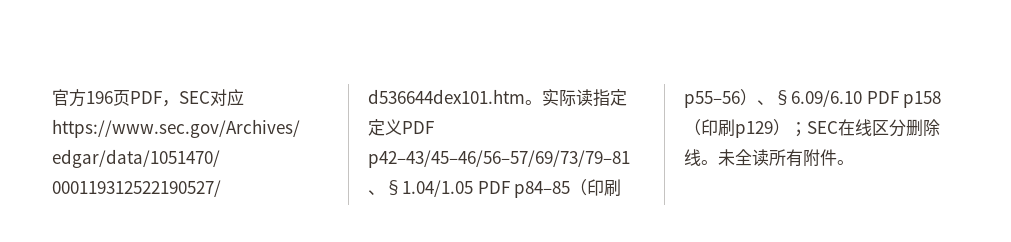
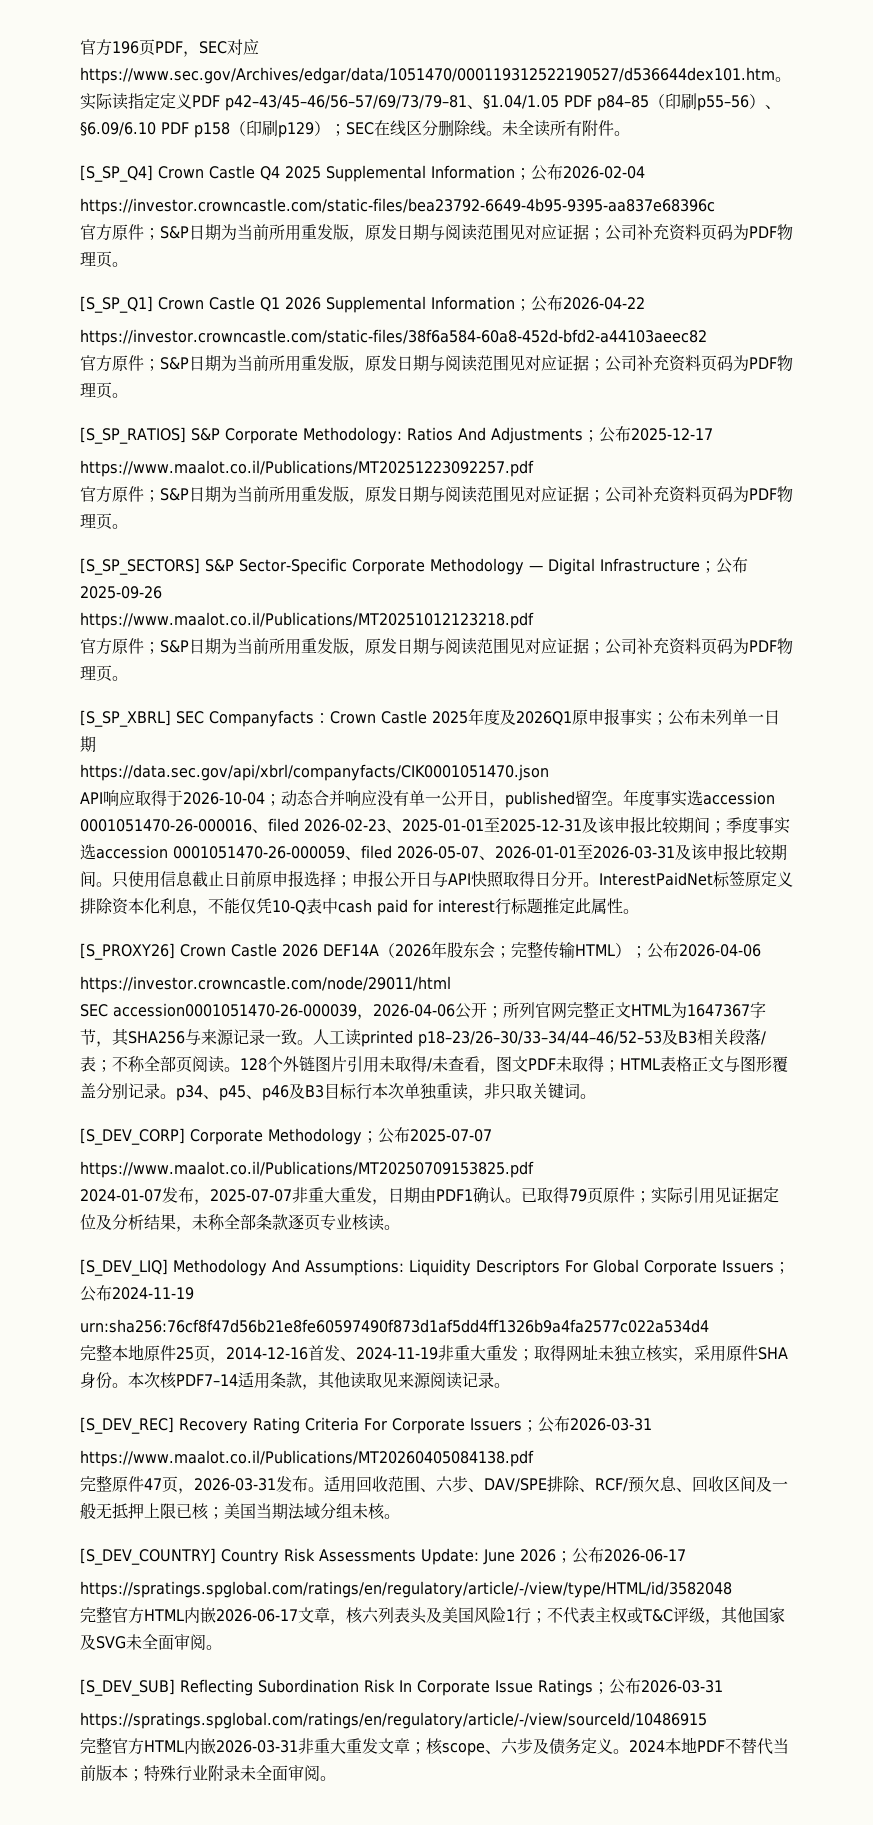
(854, 162) none -> [80,164,645,182] [80,198,715,215] [80,224,793,242] [80,251,128,268] [80,295,645,313] [80,329,707,346] [80,355,793,373] [80,382,128,399] [80,426,713,444] [80,460,534,477] [80,486,793,504] [80,513,128,530] [80,557,748,575] [80,586,162,599] [80,612,534,629] [80,638,793,656] [80,665,128,682] [80,708,780,727] [80,736,96,752] [80,764,549,781] [80,789,775,808] [80,816,790,834] [80,843,787,861] [80,870,793,888] [80,898,639,916] [80,941,761,960] [80,976,451,993] [80,1001,766,1020] [80,1028,766,1047] [80,1056,788,1074] [80,1083,596,1101] [80,1127,492,1145] [80,1161,534,1178] [80,1187,779,1205] [80,1214,400,1232] [80,1259,790,1276] [80,1285,194,1302] [80,1319,709,1333] [80,1344,788,1363] [80,1372,510,1390] [80,1416,652,1434] [80,1450,534,1467] [80,1475,788,1494] [80,1503,400,1520] [80,1547,686,1565] [80,1581,732,1598] [80,1606,785,1625] [80,1633,222,1650] [80,1678,723,1696] [80,1712,707,1729] [80,1737,789,1756] [80,1764,336,1782] // [S_SP_Q4] Crown Castle Q4 2025 Supplemental Information；公布2026-02-04 // https://investor.crowncastle.com/static-files/bea23792-6649-4b95-9395-aa837e68396c // 官方原件；S&P日期为当前所用重发版，原发日期与阅读范围见对应证据；公司补充资料页码为PDF物理页。 // [S_SP_Q1] Crown Castle Q1 2026 Supplemental Information；公布2026-04-22 // https://investor.crowncastle.com/static-files/38f6a584-60a8-452d-bfd2-a44103aeec82 // 官方原件；S&P日期为当前所用重发版，原发日期与阅读范围见对应证据；公司补充资料页码为PDF物理页。 // [S_SP_RATIOS] S&P Corporate Methodology: Ratios And Adjustments；公布2025-12-17 // https://www.maalot.co.il/Publications/MT20251223092257.pdf // 官方原件；S&P日期为当前所用重发版，原发日期与阅读范围见对应证据；公司补充资料页码为PDF物理页。 // [S_SP_SECTORS] S&P Sector-Specific Corporate Methodology — Digital Infrastructure；公布2025-09-26 // https://www.maalot.co.il/Publications/MT20251012123218.pdf // 官方原件；S&P日期为当前所用重发版，原发日期与阅读范围见对应证据；公司补充资料页码为PDF物理页。 // [S_SP_XBRL] SEC Companyfacts：Crown Castle 2025年度及2026Q1原申报事实；公布未列单一日期 // https://data.sec.gov/api/xbrl/companyfacts/CIK0001051470.json // API响应取得于2026-10-04；动态合并响应没有单一公开日，published留空。年度事实选accession 0001051470-26-000016、filed 2026-02-23、2025-01-01至2025-12-31及该申报比较期间；季度事实选accession 0001051470-26-000059、filed 2026-05-07、2026-01-01至2026-03-31及该申报比较期间。只使用信息截止日前原申报选择；申报公开日与API快照取得日分开。InterestPaidNet标签原定义排除资本化利息，不能仅凭10-Q表中cash paid for interest行标题推定此属性。 // [S_PROXY26] Crown Castle 2026 DEF14A（2026年股东会；完整传输HTML）；公布2026-04-06 // https://investor.crowncastle.com/node/29011/html // SEC accession0001051470-26-000039，2026-04-06公开；所列官网完整正文HTML为1647367字节，其SHA256与来源记录一致。人工读printed p18–23/26–30/33–34/44–46/52–53及B3相关段落/表；不称全部页阅读。128个外链图片引用未取得/未查看，图文PDF未取得；HTML表格正文与图形覆盖分别记录。p34、p45、p46及B3目标行本次单独重读，非只取关键词。 // [S_DEV_CORP] Corporate Methodology；公布2025-07-07 // https://www.maalot.co.il/Publications/MT20250709153825.pdf // 2024-01-07发布，2025-07-07非重大重发，日期由PDF1确认。已取得79页原件；实际引用见证据定位及分析结果，未称全部条款逐页专业核读。 // [S_DEV_LIQ] Methodology And Assumptions: Liquidity Descriptors For Global Corporate Issuers；公布2024-11-19 // urn:sha256:76cf8f47d56b21e8fe60597490f873d1af5dd4ff1326b9a4fa2577c022a534d4 // 完整本地原件25页，2014-12-16首发、2024-11-19非重大重发；取得网址未独立核实，采用原件SHA身份。本次核PDF7–14适用条款，其他读取见来源阅读记录。 // [S_DEV_REC] Recovery Rating Criteria For Corporate Issuers；公布2026-03-31 // https://www.maalot.co.il/Publications/MT20260405084138.pdf // 完整原件47页，2026-03-31发布。适用回收范围、六步、DAV/SPE排除、RCF/预欠息、回收区间及一般无抵押上限已核；美国当期法域分组未核。 // [S_DEV_COUNTRY] Country Risk Assessments Update: June 2026；公布2026-06-17 // https://spratings.spglobal.com/ratings/en/regulatory/article/-/view/type/HTML/id/3582048 // 完整官方HTML内嵌2026-06-17文章，核六列表头及美国风险1行；不代表主权或T&C评级，其他国家及SVG未全面审阅。 // [S_DEV_SUB] Reflecting Subordination Risk In Corporate Issue Ratings；公布2026-03-31 // https://spratings.spglobal.com/ratings/en/regulatory/article/-/view/sourceId/10486915 // 完整官方HTML内嵌2026-03-31非重大重发文章；核scope、六步及债务定义。2024本地PDF不替代当前版本；特殊行业附录未全面审阅。

